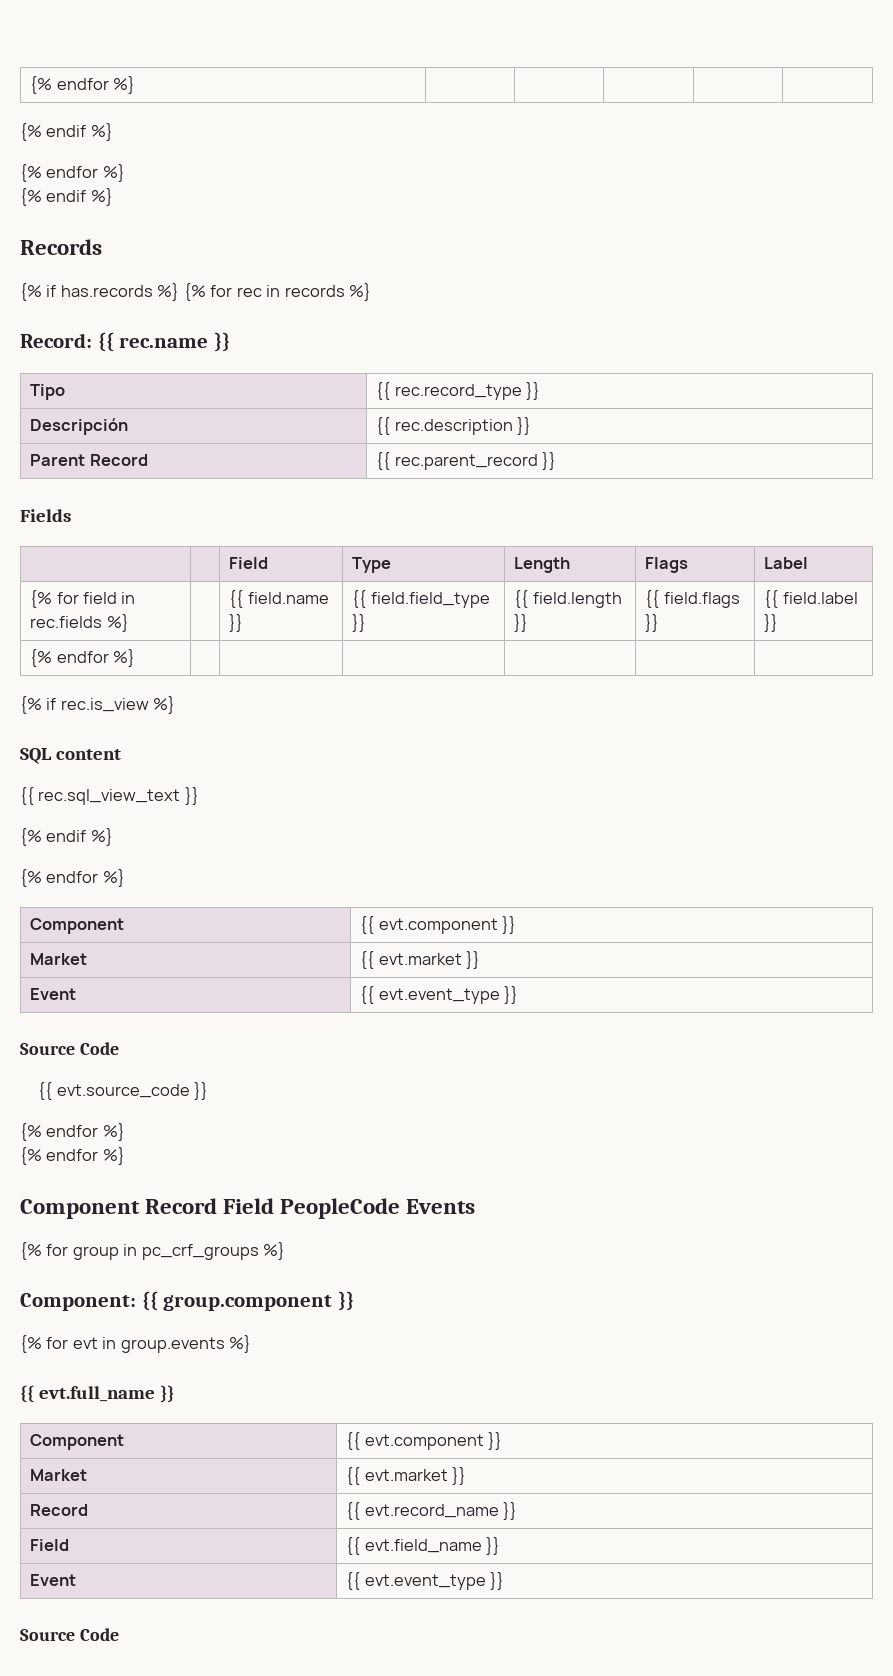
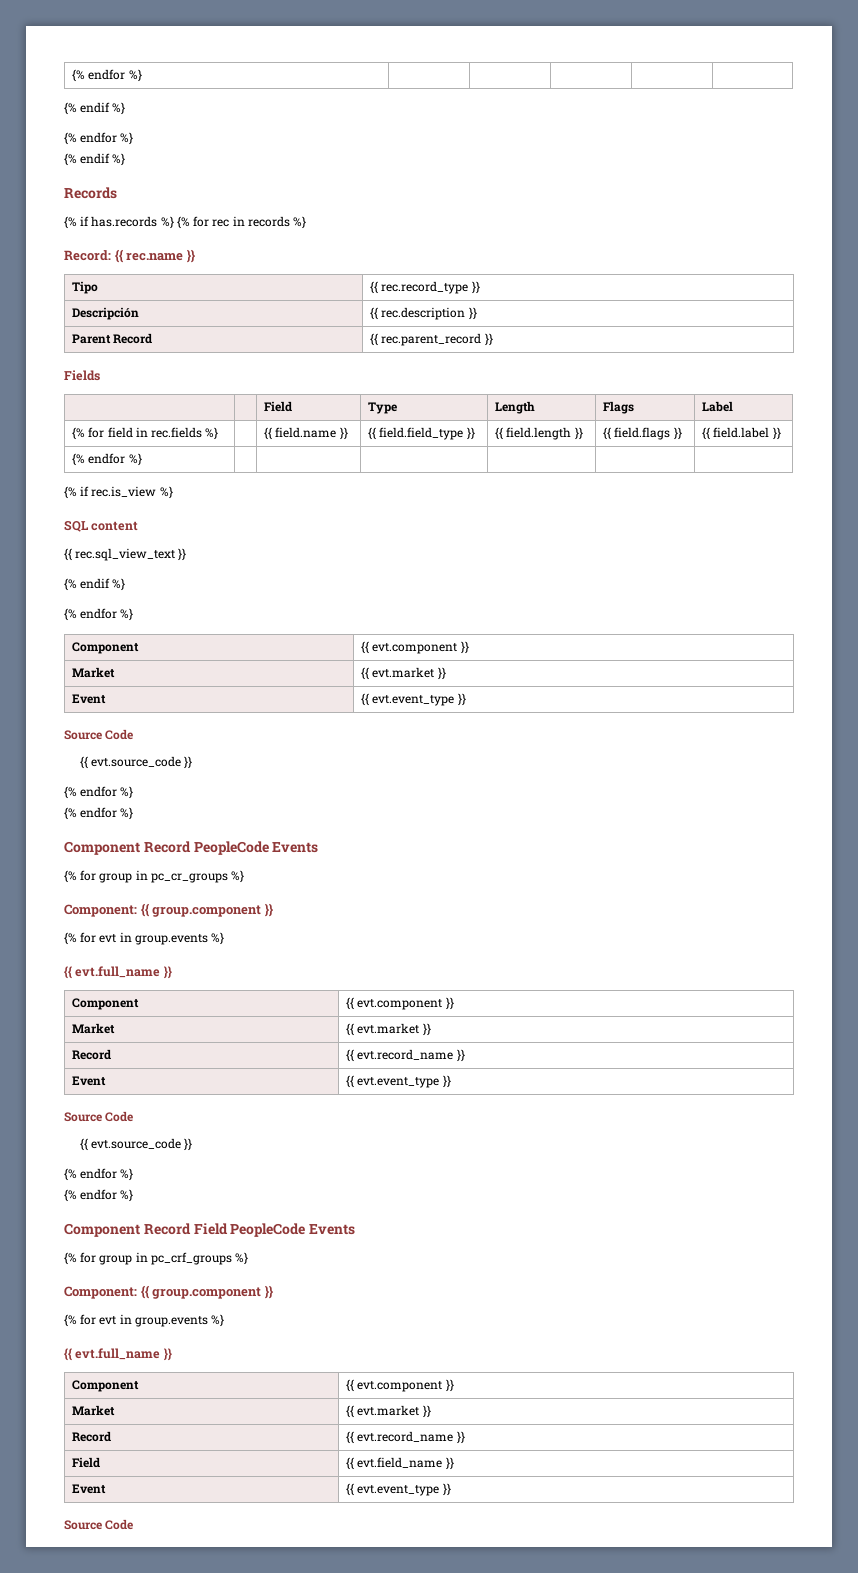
(125, 1156) none -> [64,841,319,855] [64,870,245,883] [64,903,273,917] [64,932,225,945] [64,966,172,979] [72,998,140,1010] [346,997,454,1010] [72,1023,116,1034] [346,1023,431,1036] [72,1049,112,1060] [346,1049,465,1062] [72,1076,107,1086] [346,1075,451,1088] [64,1111,134,1122] [79,1138,193,1151] [64,1168,134,1181] [64,1189,134,1202] // Component Record PeopleCode Events // {% for group in pc_cr_groups %} // Component: {{ group.component }} // {% for evt in group.events %} // {{ evt.full_name }} // Component | {{ evt.component }} // Market | {{ evt.market }} // Record | {{ evt.record_name }} // Event | {{ evt.event_type }} // Source Code // {{ evt.source_code }} // {% endfor %} // {% endfor %}

